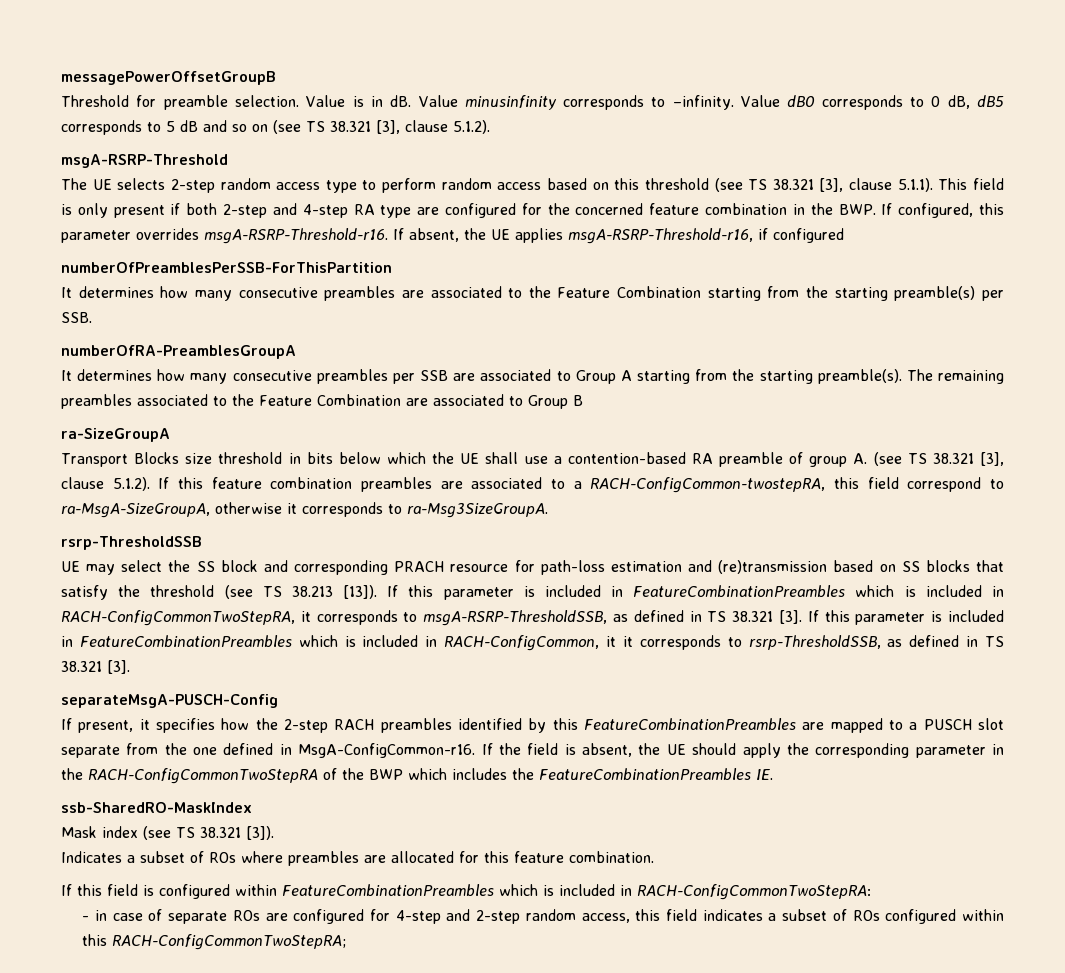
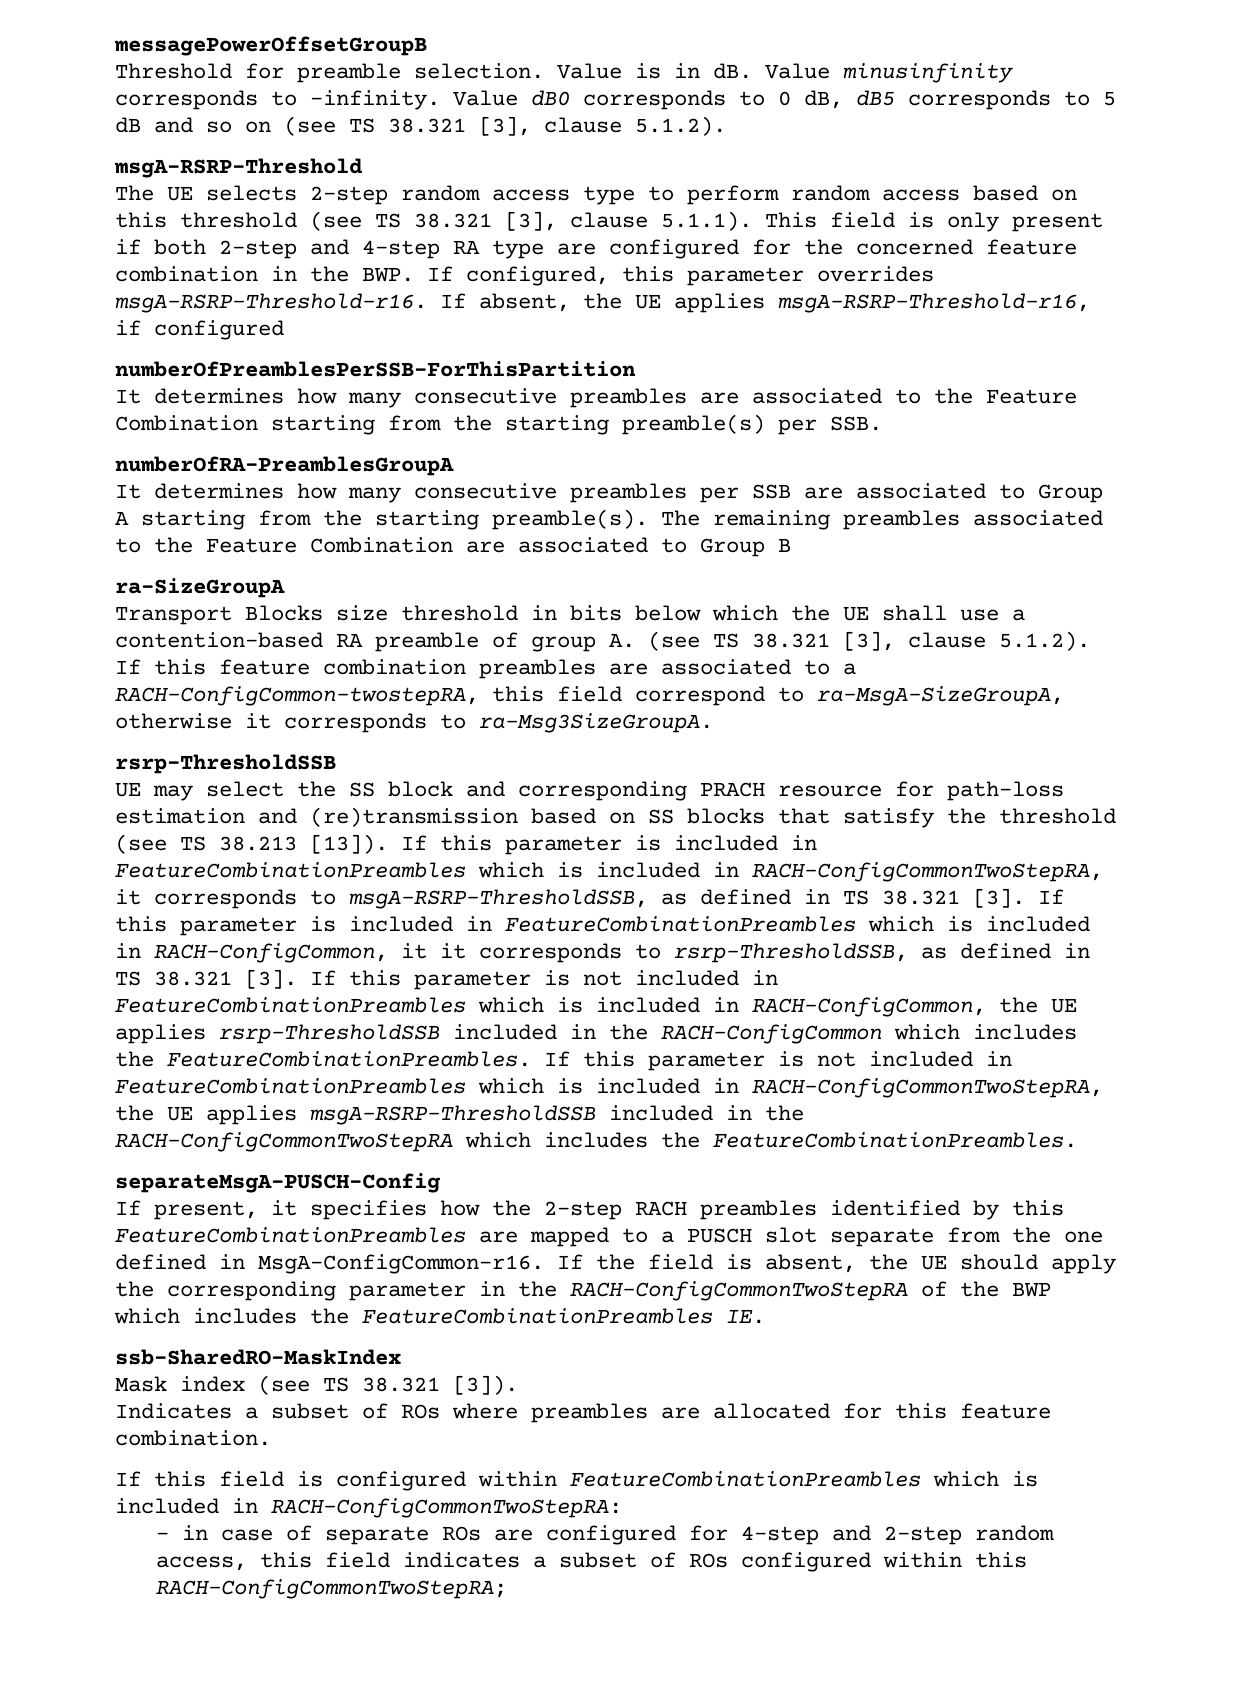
(130, 667) none -> [310,970,778,990] [115,997,1077,1017] [115,1024,1077,1044] [115,1051,1012,1071] [115,1078,1103,1098] [115,1105,804,1125] [115,1132,1077,1152] If this parameter is not included in FeatureCombinationPreambles which is included in RACH-ConfigCommon, the UE applies rsrp-ThresholdSSB included in the RACH-ConfigCommon which includes the FeatureCombinationPreambles. If this parameter is not included in FeatureCombinationPreambles which is included in RACH-ConfigCommonTwoStepRA, the UE applies msgA-RSRP-ThresholdSSB included in the RACH-ConfigCommonTwoStepRA which includes the FeatureCombinationPreambles.

